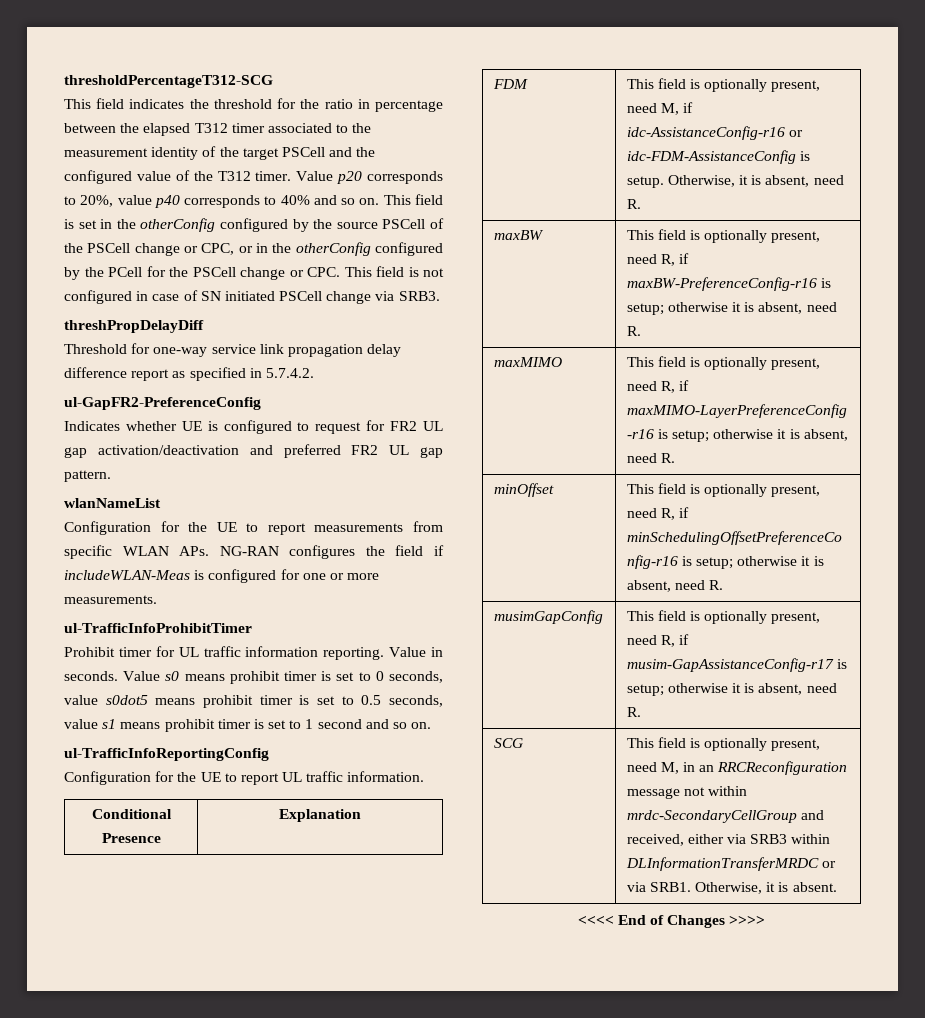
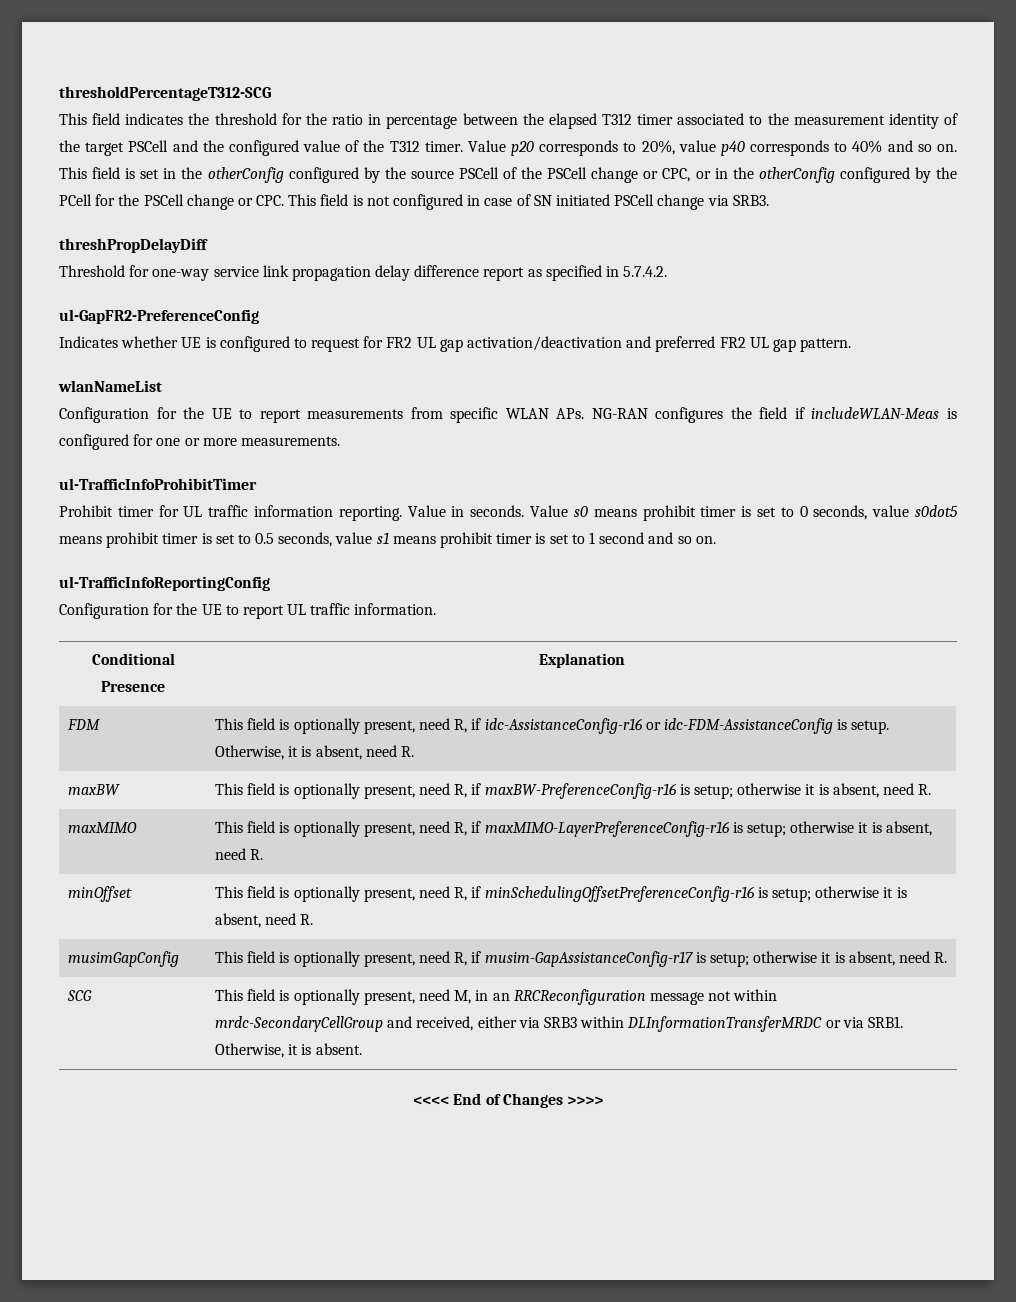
[660,103,679,115] M, -> [454,719,468,733] R,

